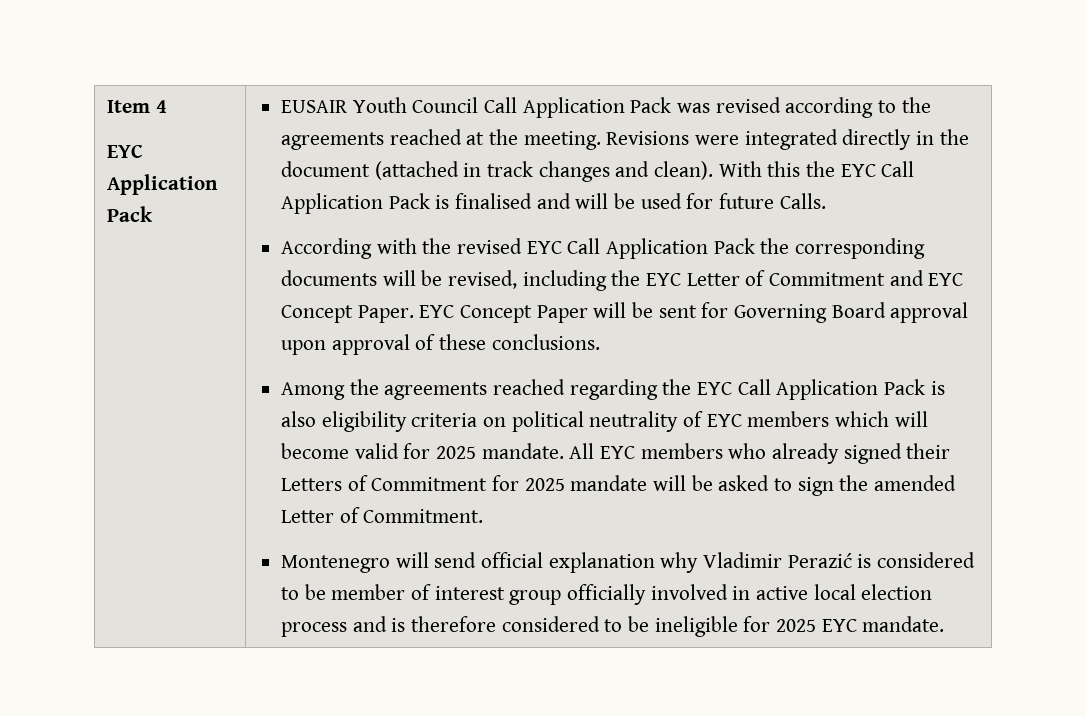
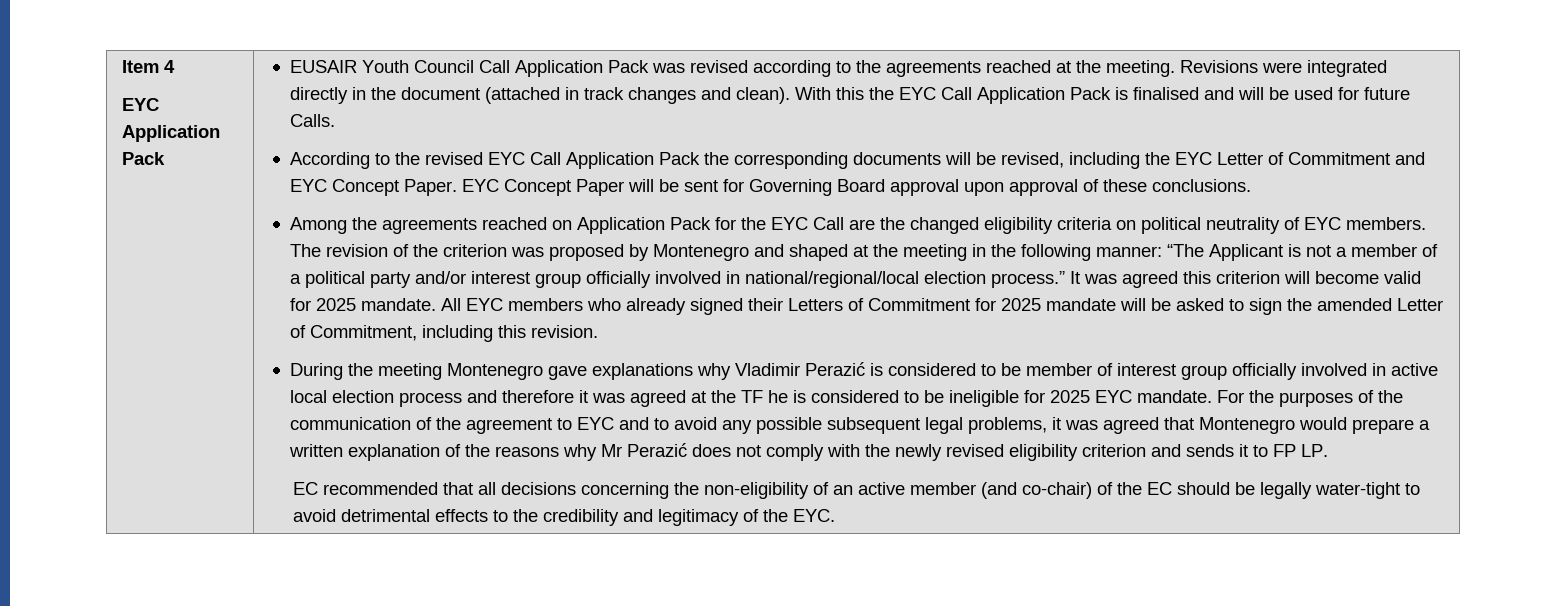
[376,238,417,254] with -> [374,153,390,165] to
[569,379,945,400] [281,411,317,427] regarding the EYC Call Application Pack is also -> [551,217,979,234] on Application Pack for the EYC Call are the changed
[747,411,890,427] members which -> [1345,217,1426,230] [289,244,1438,261] [289,271,1280,288] members. The revision of the criterion was proposed by Montenegro and shaped at the meeting in the following manner: “The Applicant is not a member of a political party and/or interest group officially involved in national/regional/local election process.” It was agreed this criterion
[363,509,484,523] [281,552,655,573] Commitment. // Montenegro will send official explanation -> [309,325,598,342] [289,363,693,380] Commitment, including this revision. // During the meeting Montenegro gave explanations
[391,616,497,632] is therefore -> [501,390,806,407] therefore it was agreed at the TF he is
(945, 624) none -> [1216,390,1403,407] [289,417,1430,434] [288,443,1328,461] [293,482,1421,499] [293,509,836,526] For the purposes of the communication of the agreement to EYC and to avoid any possible subsequent legal problems, it was agreed that Montenegro would prepare a written explanation of the reasons why Mr Perazić does not comply with the newly revised eligibility criterion and sends it to FP LP. // EC recommended that all decisions concerning the non-eligibility of an active member (and co-chair) of the EC should be legally water-tight to avoid detrimental effects to the credibility and legitimacy of the EYC.

